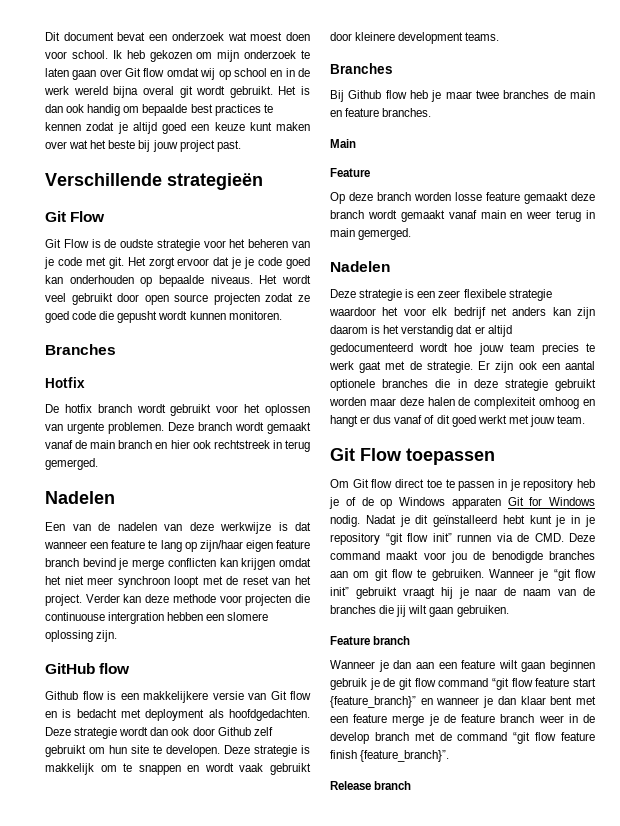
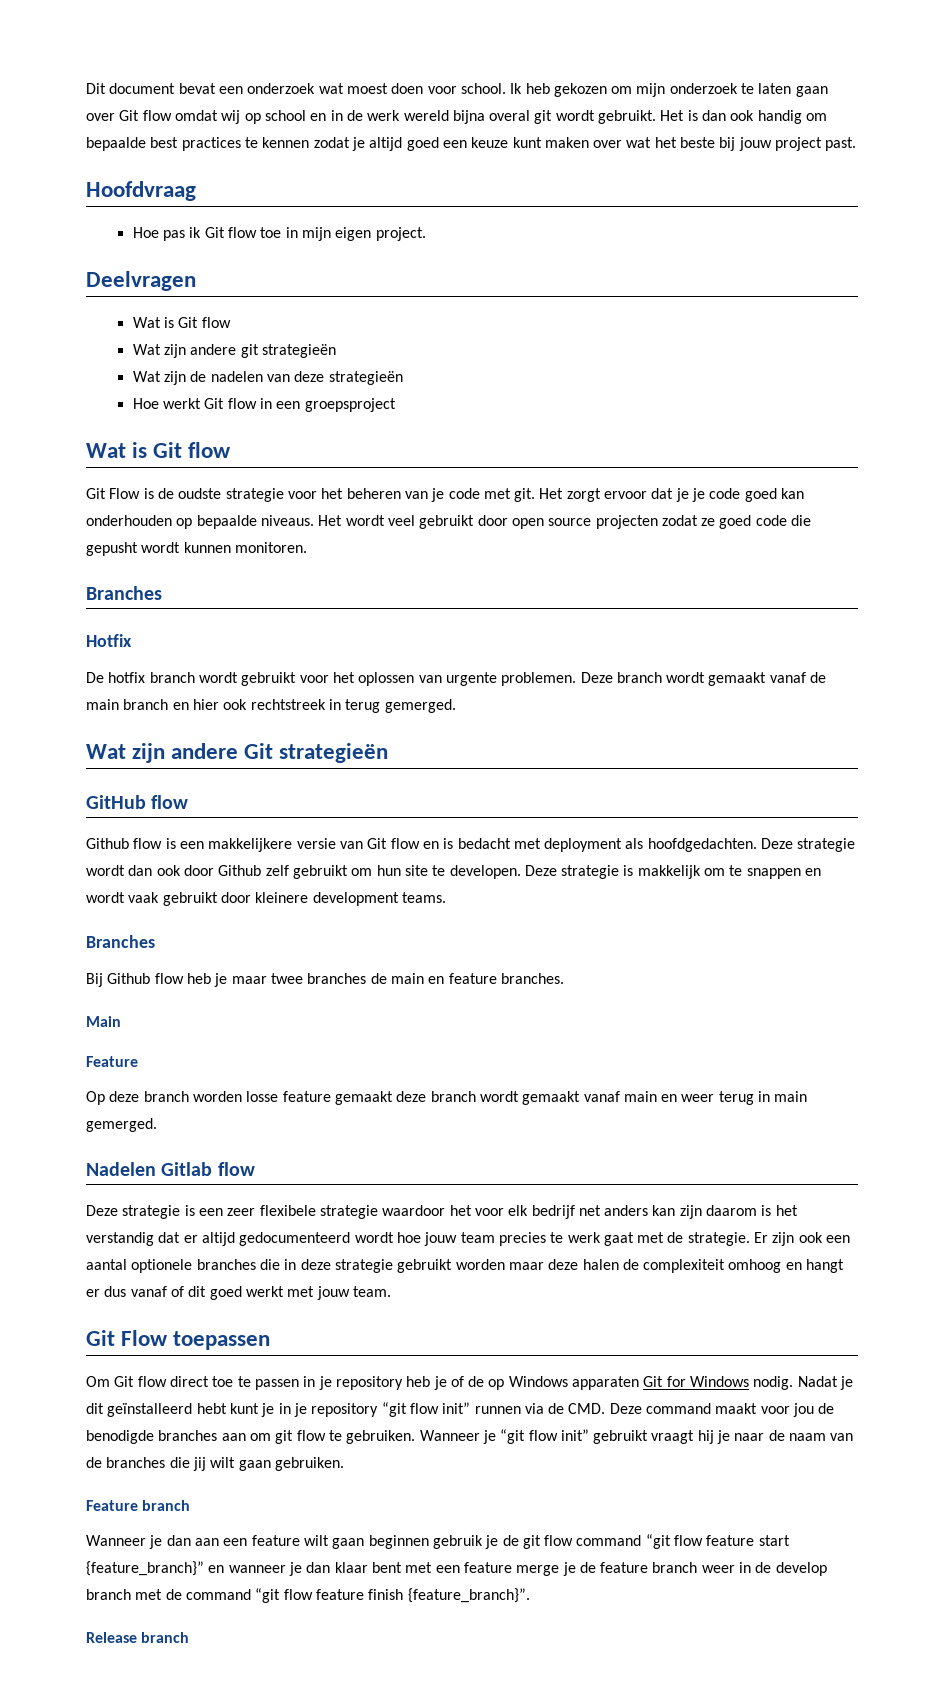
[45,173,263,190] [45,211,106,222] Verschillende strategieën // Git Flow -> [86,181,196,201] [132,227,426,241] [86,271,196,291] [132,317,231,328] [132,344,337,358] [132,371,403,385] [132,398,396,412] [86,442,232,458] Hoofdvraag // Hoe pas ik Git flow toe in mijn eigen project. // Deelvragen // Wat is Git flow // Wat zijn andere git strategieën // Wat zijn de nadelen van deze strategieën // Hoe werkt Git flow in een groepsproject // Wat is Git flow
[45,491,115,504] [45,522,311,534] [44,540,310,552] [45,558,311,570] [45,576,311,588] [45,594,310,606] [45,612,269,624] [45,630,118,642] Nadelen // Een van de nadelen van deze werkwijze is dat wanneer een feature te lang op zijn/haar eigen feature branch bevind je merge conflicten kan krijgen omdat het niet meer synchroon loopt met de reset van het project. Verder kan deze methode voor projecten die continuouse intergration hebben een slomere oplossing zijn. -> [86,743,389,763] Wat zijn andere Git strategieën
(390, 266) none -> [161,1162,255,1176] Gitlab flow

